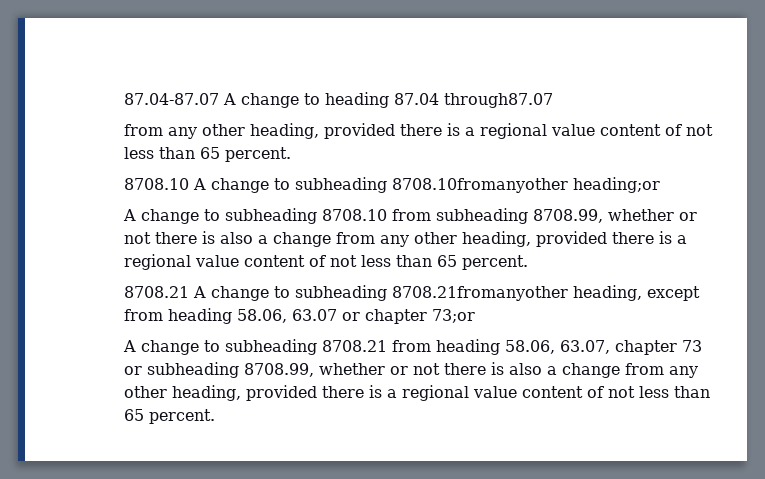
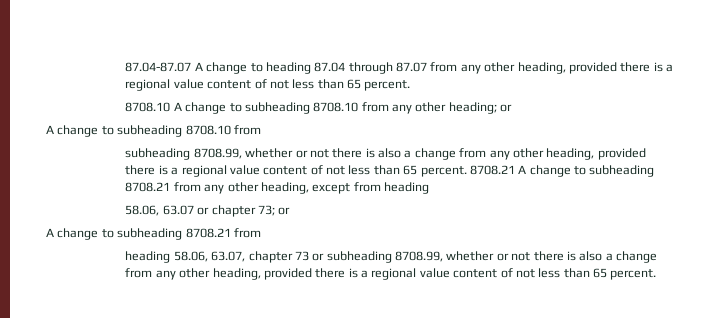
[443,93,553,108] through87.07 // -> [348,62,428,74] through 87.07
[391,177,660,193] [122,208,431,224] 8708.10fromanyother heading;or // A change to subheading 8708.10 from -> [313,102,513,114] [46,125,261,137] 8708.10 from any other heading; or // A change to subheading 8708.10 from //
(528, 262) // -> (467, 171) none
[391,286,568,301] 8708.21fromanyother -> [125,182,259,194] 8708.21 from any other
(232, 316) none -> (430, 188) //
[431,309,475,323] [122,339,431,355] 73;or // A change to subheading 8708.21 from -> [257,205,291,216] [46,228,261,240] 73; or // A change to subheading 8708.21 from //

